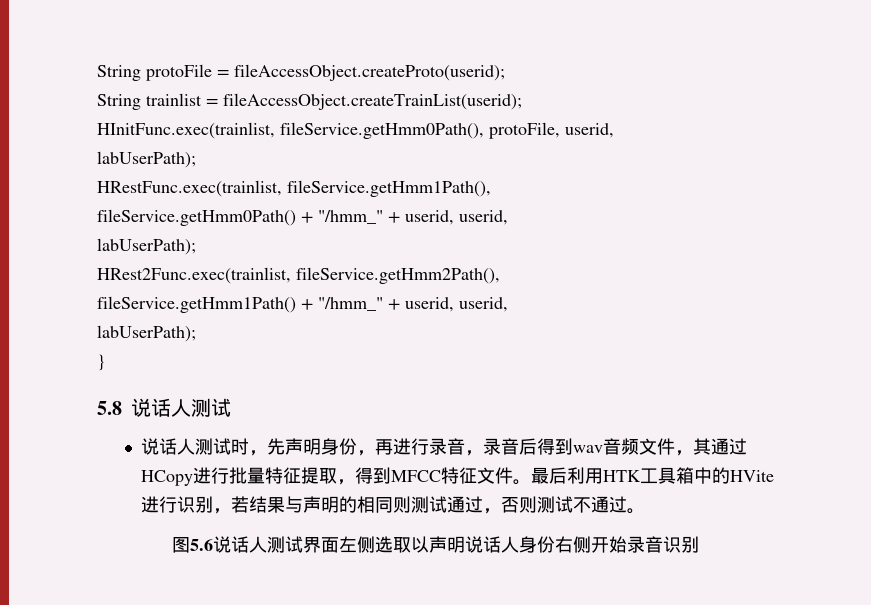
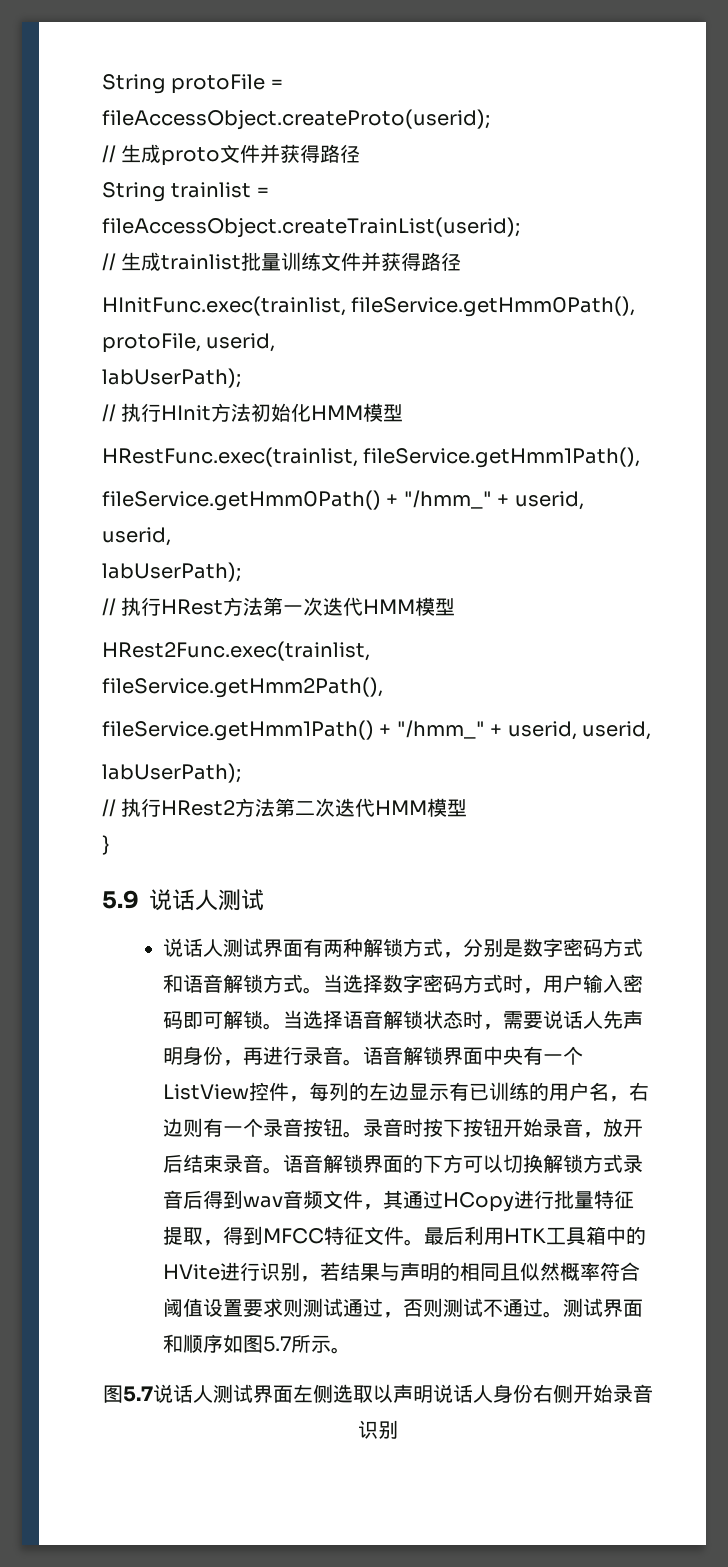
[97,93,522,110] String trainlist = fileAccessObject.createTrainList(userid); -> [102,144,361,166] [102,182,269,202] [102,217,520,238] [102,252,462,272] // 生成proto文件并获得路径 // String trainlist = fileAccessObject.createTrainList(userid); // // 生成trainlist批量训练文件并获得路径
(196, 159) none -> [102,403,404,422] // // 执行HInit方法初始化HMM模型
(196, 246) none -> [102,597,456,616] // // 执行HRest方法第一次迭代HMM模型
(196, 333) none -> [102,798,468,817] // // 执行HRest2方法第二次迭代HMM模型
[97,401,122,415] 5.8 -> [102,890,139,909] 5.9
[230,438,267,456] 时， -> [263,938,644,958] [163,974,644,994] [163,1010,604,1030] 界面有两种解锁方式，分别是数字密码方式和语音解锁方式。当选择数字密码方式时，用户输入密码即可解锁。当选择语音解锁状态时，需要说话人
[464,450,483,456] ， -> [343,1046,584,1066] [163,1082,650,1102] [163,1118,644,1138] [163,1154,624,1174] 。语音解锁界面中央有一个ListView控件，每列的左边显示有已训练的用户名，右边则有一个录音按钮。录音时按下按钮开始录音，放开后结束录音。语音解锁界面的下方可以切换解锁方式
(393, 505) none -> [500,1262,641,1281] [163,1298,284,1317] 且似然概率符合阈值设置要求
[172,537,213,553] // 图5.6 -> [563,1298,644,1317] [163,1334,352,1354] [102,1385,153,1403] 测试界面和顺序如图5.7所示。 // 图5.7

